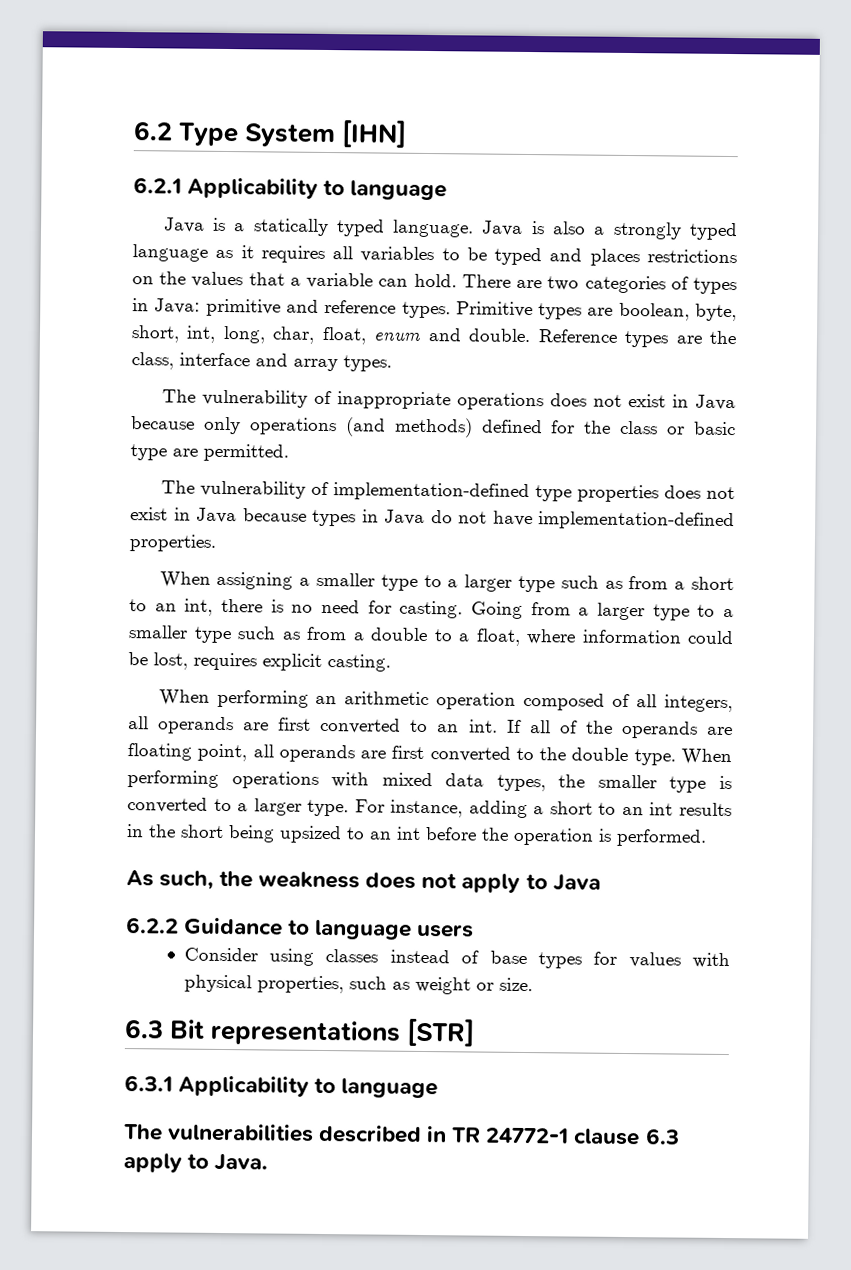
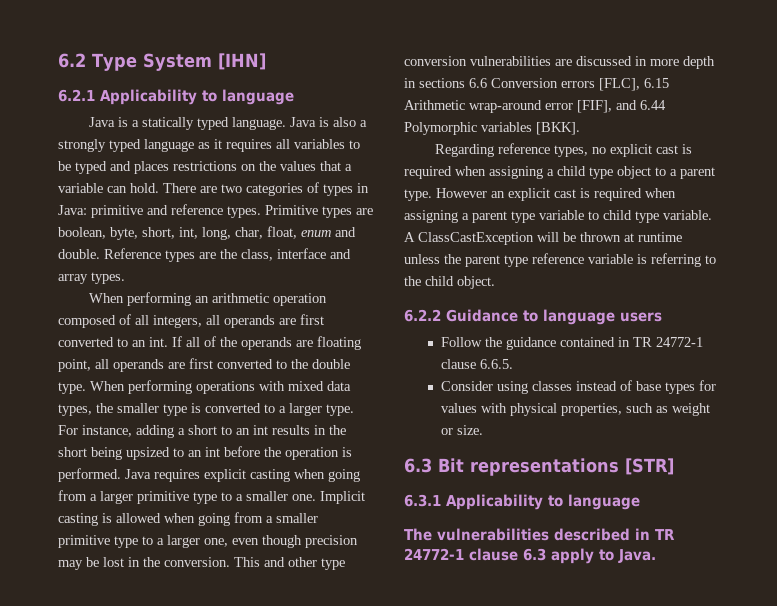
[161,389,736,411] [131,416,736,438] [130,443,289,462] [160,480,735,503] [130,507,735,531] [129,534,216,552] [159,571,735,593] [129,598,734,621] [128,625,734,646] [128,652,391,672] // The vulnerability of inappropriate operations does not exist in Java because only operations (and methods) defined for the class or basic type are permitted. // The vulnerability of implementation-defined type properties does not exist in Java because types in Java do not have implementation-defined properties. // When assigning a smaller type to a larger type such as from a short to an int, there is no need for casting. Going from a larger type to a smaller type such as from a double to a float, where information could be lost, requires explicit casting. -> (125, 278) none
[126,870,601,893] // As such, the weakness does not apply to Java -> [125,469,360,482] [58,490,365,504] [58,512,318,526] [58,535,358,548] [58,557,345,570] [404,56,715,69] [404,78,669,91] [404,100,666,113] [404,122,580,135] [435,143,693,157] [404,166,715,179] [404,188,676,201] [404,210,712,223] [404,232,682,245] [404,253,716,267] [404,276,495,289] Java requires explicit casting when going from a larger primitive type to a smaller one. Implicit casting is allowed when going from a smaller primitive type to a larger one, even though precision may be lost in the conversion. This and other type conversion vulnerabilities are discussed in more depth in sections 6.6 Conversion errors [FLC], 6.15 Arithmetic wrap-around error [FIF], and 6.44 Polymorphic variables [BKK]. // Regarding reference types, no explicit cast is required when assigning a child type object to a parent type. However an explicit cast is required when assigning a parent type variable to child type variable. A ClassCastException will be thrown at runtime unless the parent type reference variable is referring to the child object.
(475, 930) none -> [440,337,703,350] [440,359,513,369] // Follow the guidance contained in TR 24772-1 clause 6.6.5.

